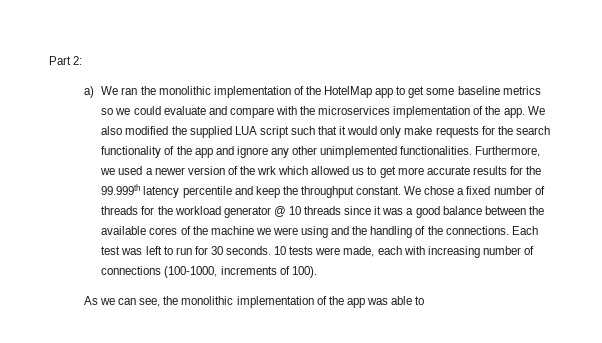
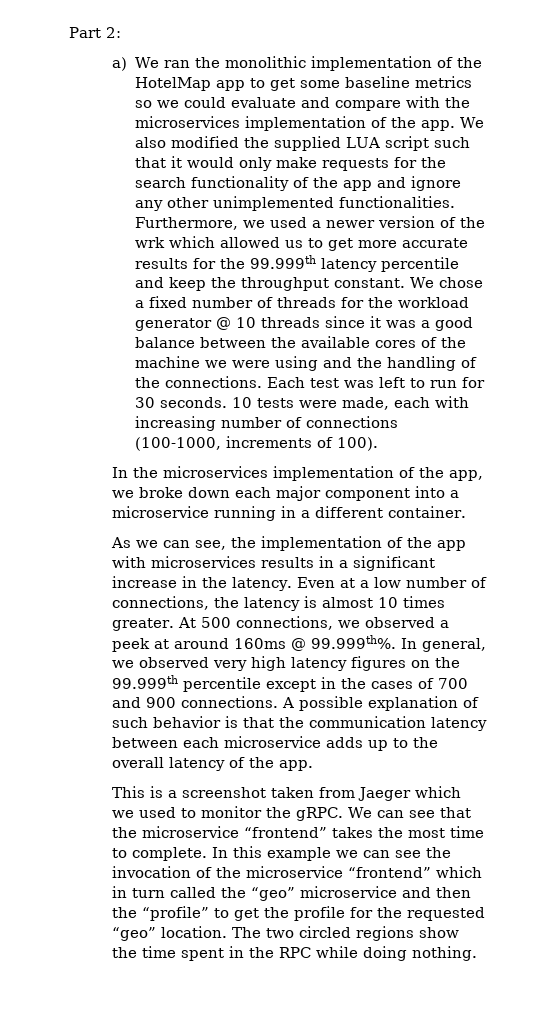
(317, 272) none -> [112,466,484,481] [112,486,460,501] [112,506,467,521] // In the microservices implementation of the app, we broke down each major component into a microservice running in a different container.
[181,296,234,305] monolithic -> (257, 542) none
[366,296,425,305] was able to -> [112,556,436,571] [112,576,488,591] [112,596,446,611] [112,616,450,631] [112,635,487,652] [112,656,461,671] [112,675,469,692] [112,696,480,711] [112,716,488,731] [112,736,439,751] [112,757,314,771] [112,786,462,801] [112,806,472,821] [112,826,485,838] [112,846,452,861] [112,866,483,878] [112,886,472,901] [112,906,486,921] [112,926,460,941] [112,946,478,961] with microservices results in a significant increase in the latency. Even at a low number of connections, the latency is almost 10 times greater. At 500 connections, we observed a peek at around 160ms @ 99.999th%. In general, we observed very high latency figures on the 99.999th percentile except in the cases of 700 and 900 connections. A possible explanation of such behavior is that the communication latency between each microservice adds up to the overall latency of the app. // This is a screenshot taken from Jaeger which we used to monitor the gRPC. We can see that the microservice “frontend” takes the most time to complete. In this example we can see the invocation of the microservice “frontend” which in turn called the “geo” microservice and then the “profile” to get the profile for the requested “geo” location. The two circled regions show the time spent in the RPC while doing nothing.

